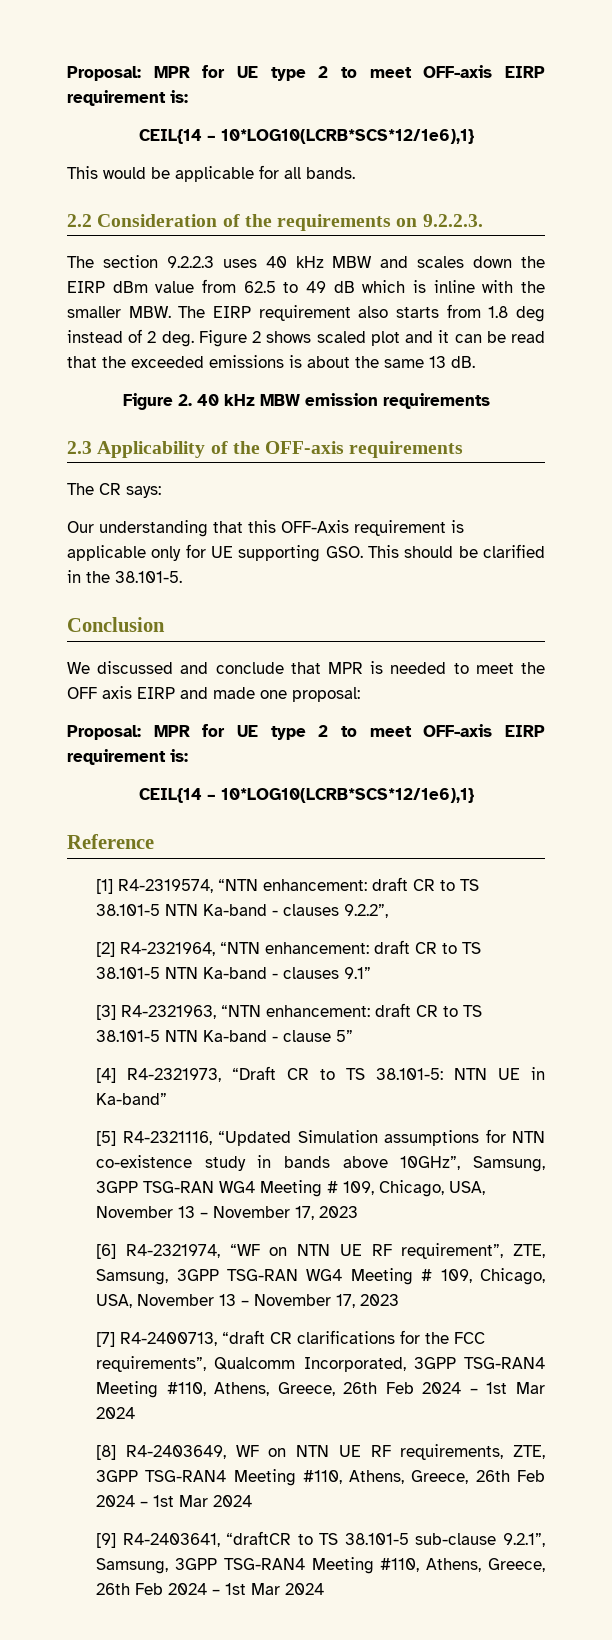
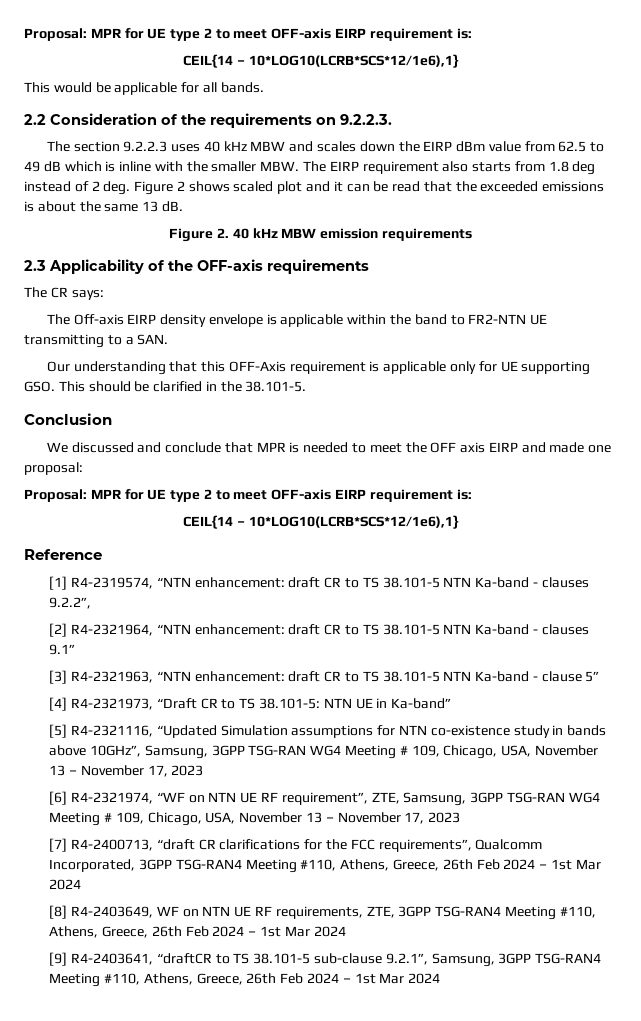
(161, 492) none -> [46,314,548,327] [24,334,169,348] // The Off-axis EIRP density envelope is applicable within the band to FR2-NTN UE transmitting to a SAN.

